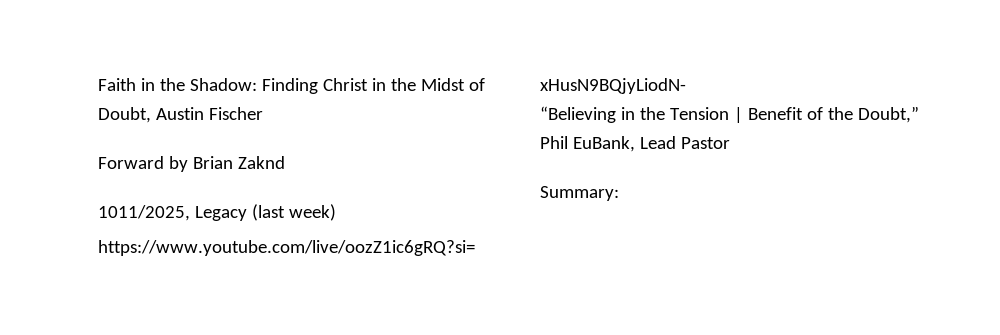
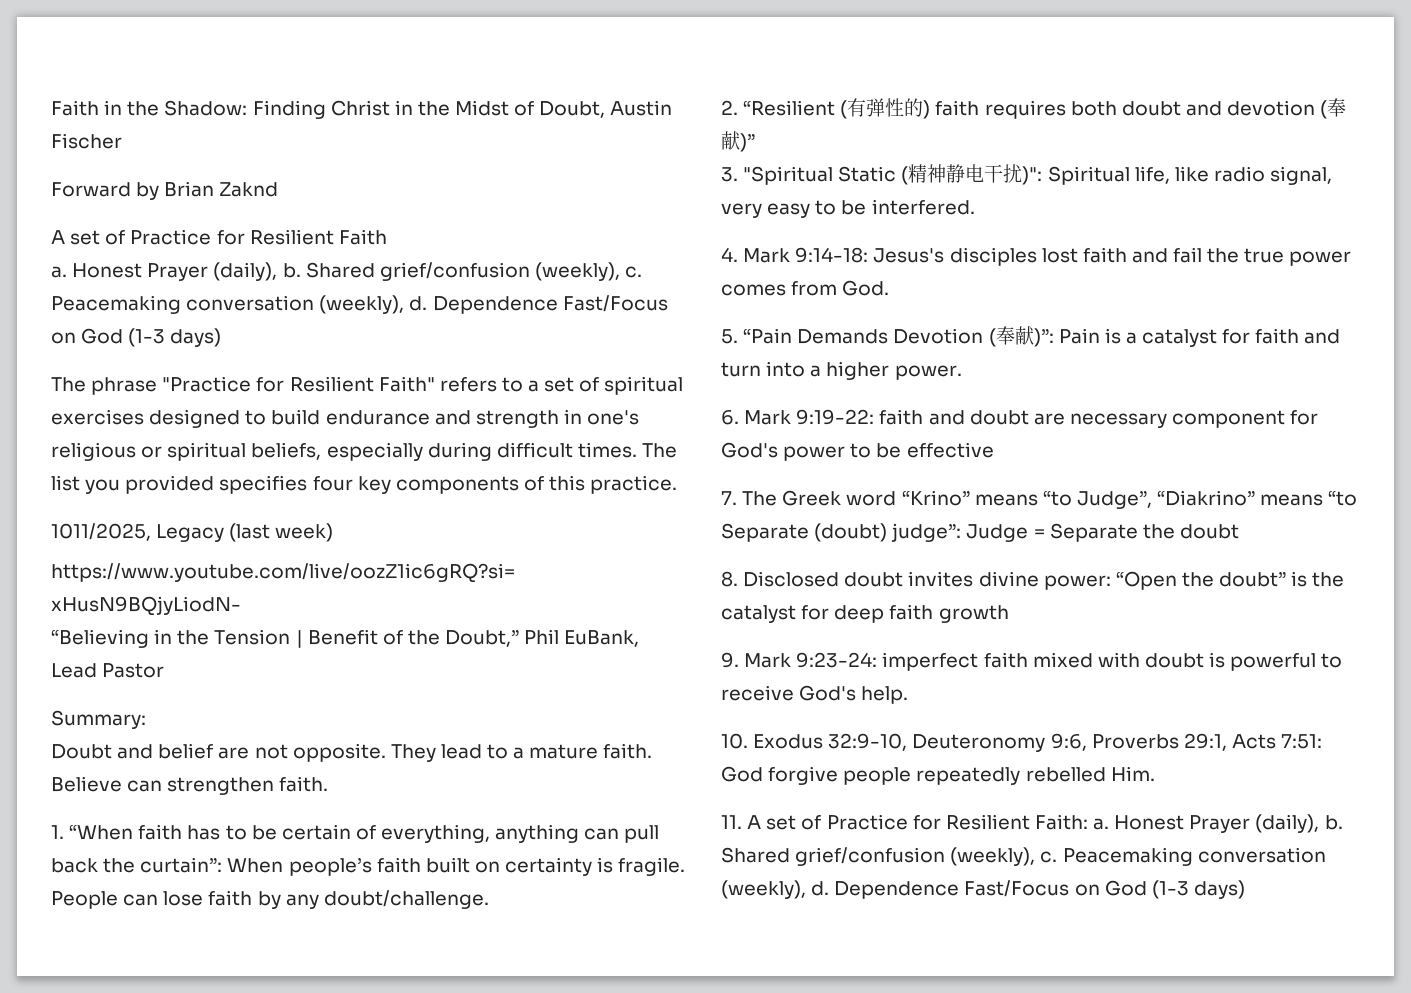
(285, 162) none -> [51,229,387,245] [51,262,643,281] [51,295,668,314] [51,328,222,347] [51,376,684,395] [51,409,640,428] [51,442,678,461] [51,475,678,494] // A set of Practice for Resilient Faith // a. Honest Prayer (daily), b. Shared grief/confusion (weekly), c. Peacemaking conversation (weekly), d. Dependence Fast/Focus on God (1-3 days) // The phrase "Practice for Resilient Faith" refers to a set of spiritual exercises designed to build endurance and strength in one's religious or spiritual beliefs, especially during difficult times. The list you provided specifies four key components of this practice.
(619, 193) none -> [51,743,653,762] [51,776,329,795] [51,824,660,843] [51,857,686,876] [51,890,489,909] [721,98,1347,119] [721,131,755,152] [721,164,1333,185] [721,199,975,218] [721,247,1352,266] [721,280,890,296] [721,326,1341,347] [721,361,962,380] [721,409,1319,428] [721,442,994,461] [721,490,1358,509] [721,523,1239,542] [721,571,1345,590] [721,604,1009,623] [721,652,1343,671] [721,685,909,704] [721,733,1323,752] [721,766,1155,785] [721,814,1343,833] [721,847,1326,866] [721,880,1245,899] // Doubt and belief are not opposite. They lead to a mature faith. Believe can strengthen faith. // 1. “When faith has to be certain of everything, anything can pull back the curtain”: When people’s faith built on certainty is fragile. People can lose faith by any doubt/challenge. // 2. “Resilient (有弹性的) faith requires both doubt and devotion (奉献)” // 3. "Spiritual Static (精神静电干扰)": Spiritual life, like radio signal, very easy to be interfered. // 4. Mark 9:14-18: Jesus's disciples lost faith and fail the true power comes from God. // 5. “Pain Demands Devotion (奉献)”: Pain is a catalyst for faith and turn into a higher power. // 6. Mark 9:19-22: faith and doubt are necessary component for God's power to be effective // 7. The Greek word “Krino” means “to Judge”, “Diakrino” means “to Separate (doubt) judge”: Judge = Separate the doubt // 8. Disclosed doubt invites divine power: “Open the doubt” is the catalyst for deep faith growth // 9. Mark 9:23-24: imperfect faith mixed with doubt is powerful to receive God's help. // 10. Exodus 32:9-10, Deuteronomy 9:6, Proverbs 29:1, Acts 7:51: God forgive people repeatedly rebelled Him. // 11. A set of Practice for Resilient Faith: a. Honest Prayer (daily), b. Shared grief/confusion (weekly), c. Peacemaking conversation (weekly), d. Dependence Fast/Focus on God (1-3 days)

